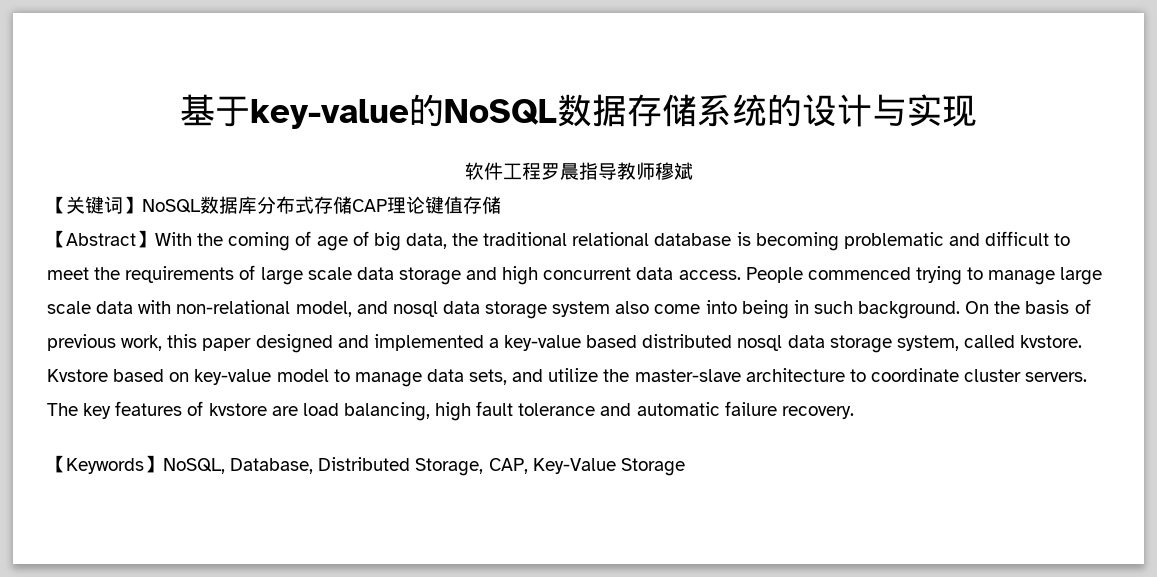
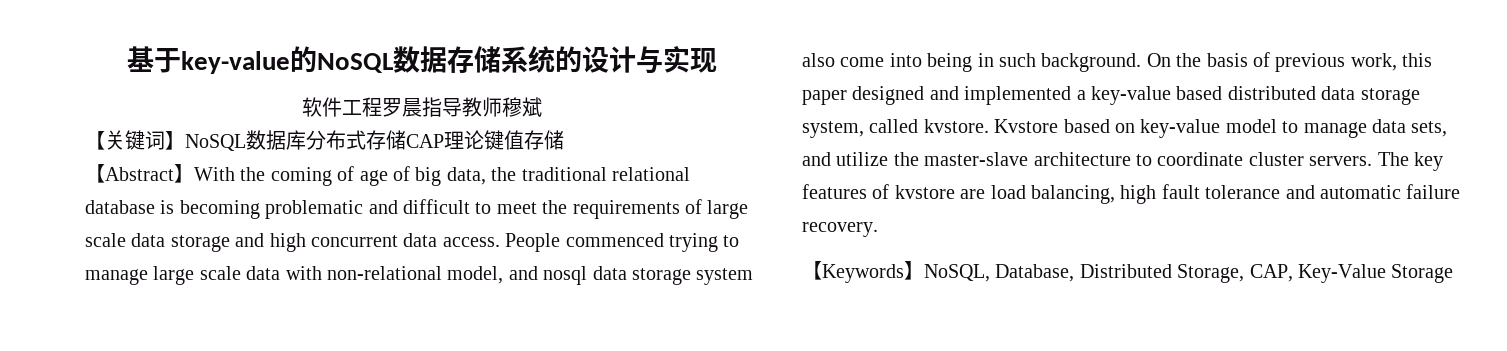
[737,335,783,351] nosql -> (1316, 93) none

